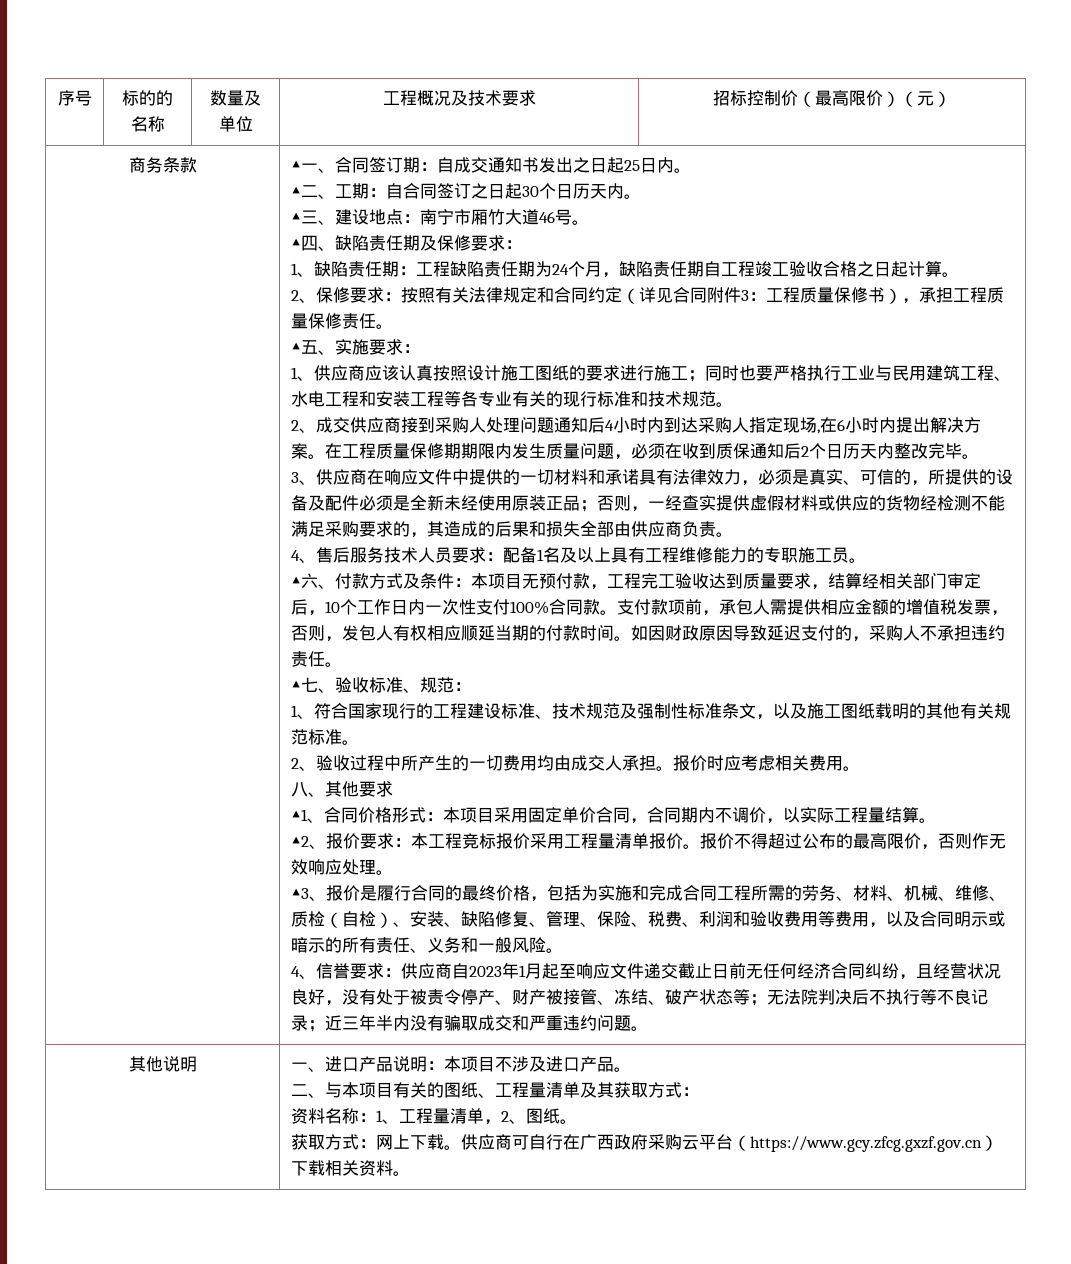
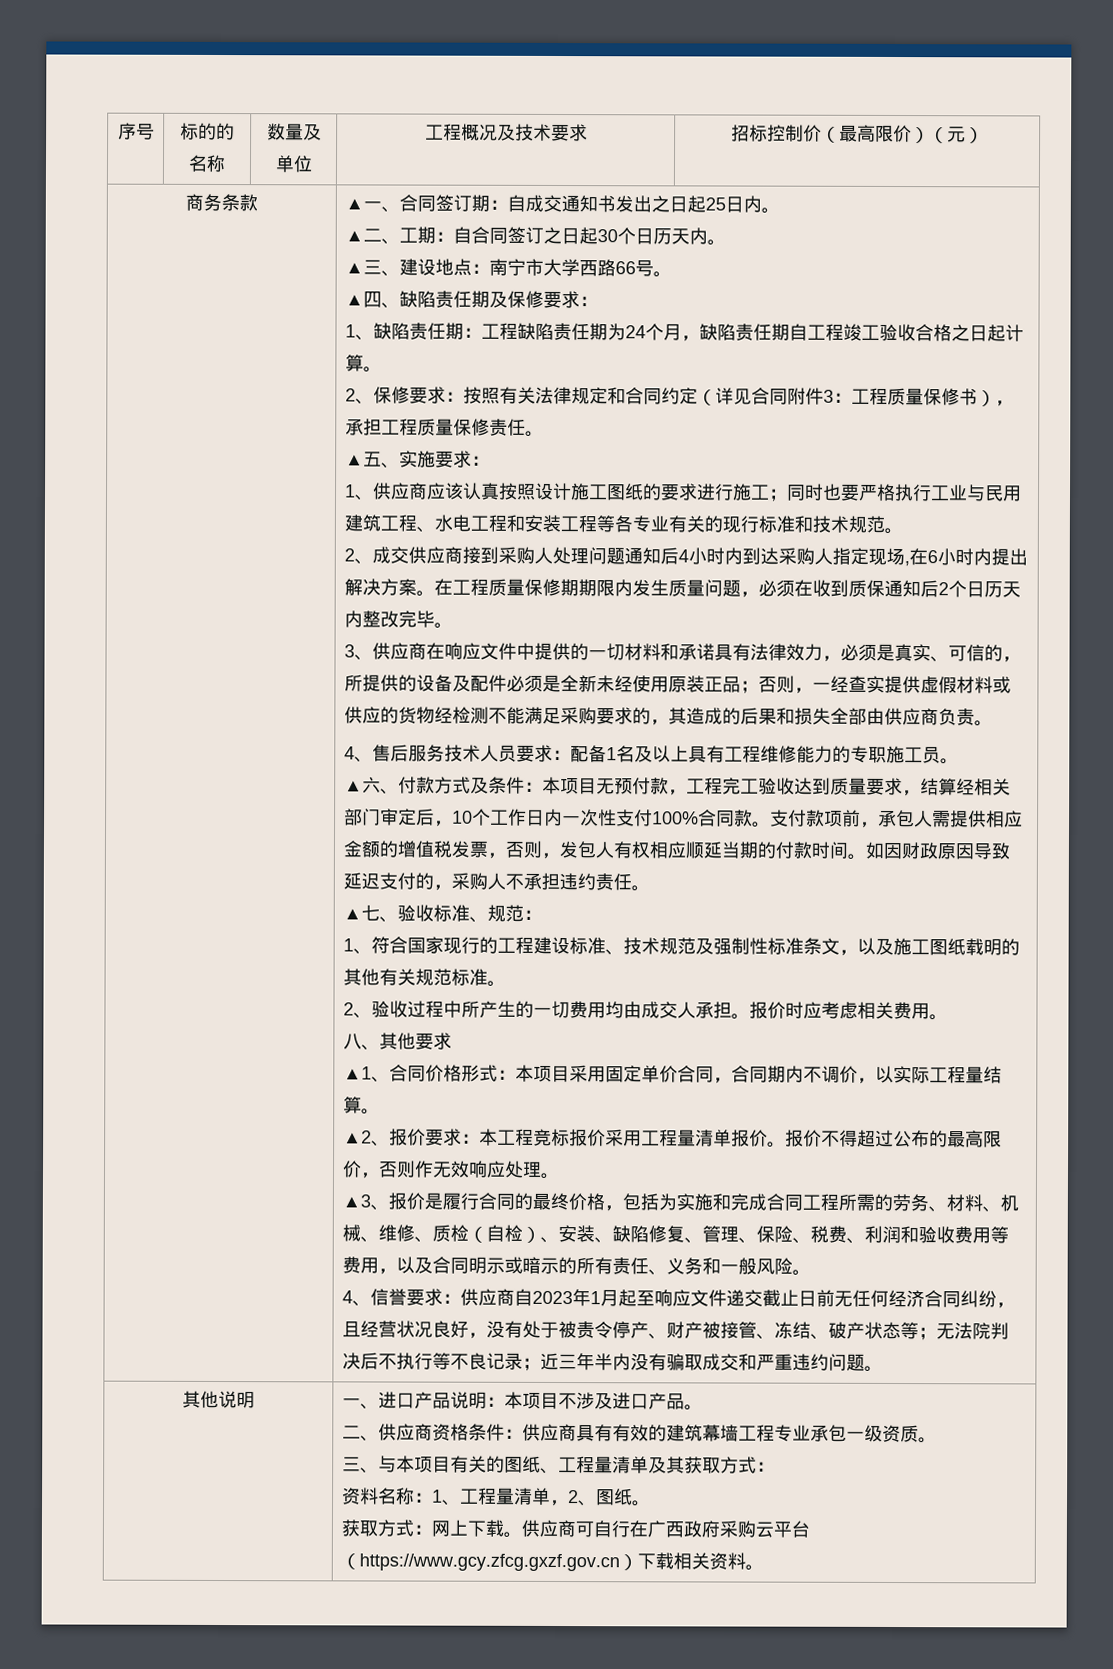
[471,209,556,225] 厢竹大道46 -> [543,258,637,277] 大学西路66
(326, 1095) none -> [378,1423,938,1444] [342,1456,380,1474] 供应商资格条件：供应商具有有效的建筑幕墙工程专业承包一级资质。 // 三、

